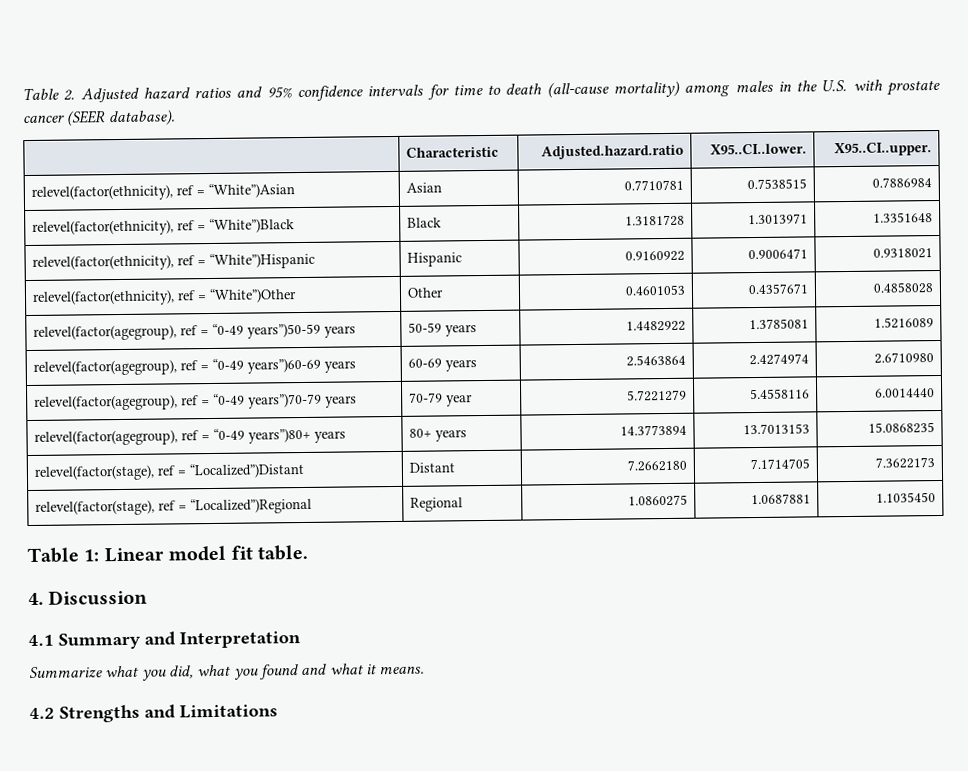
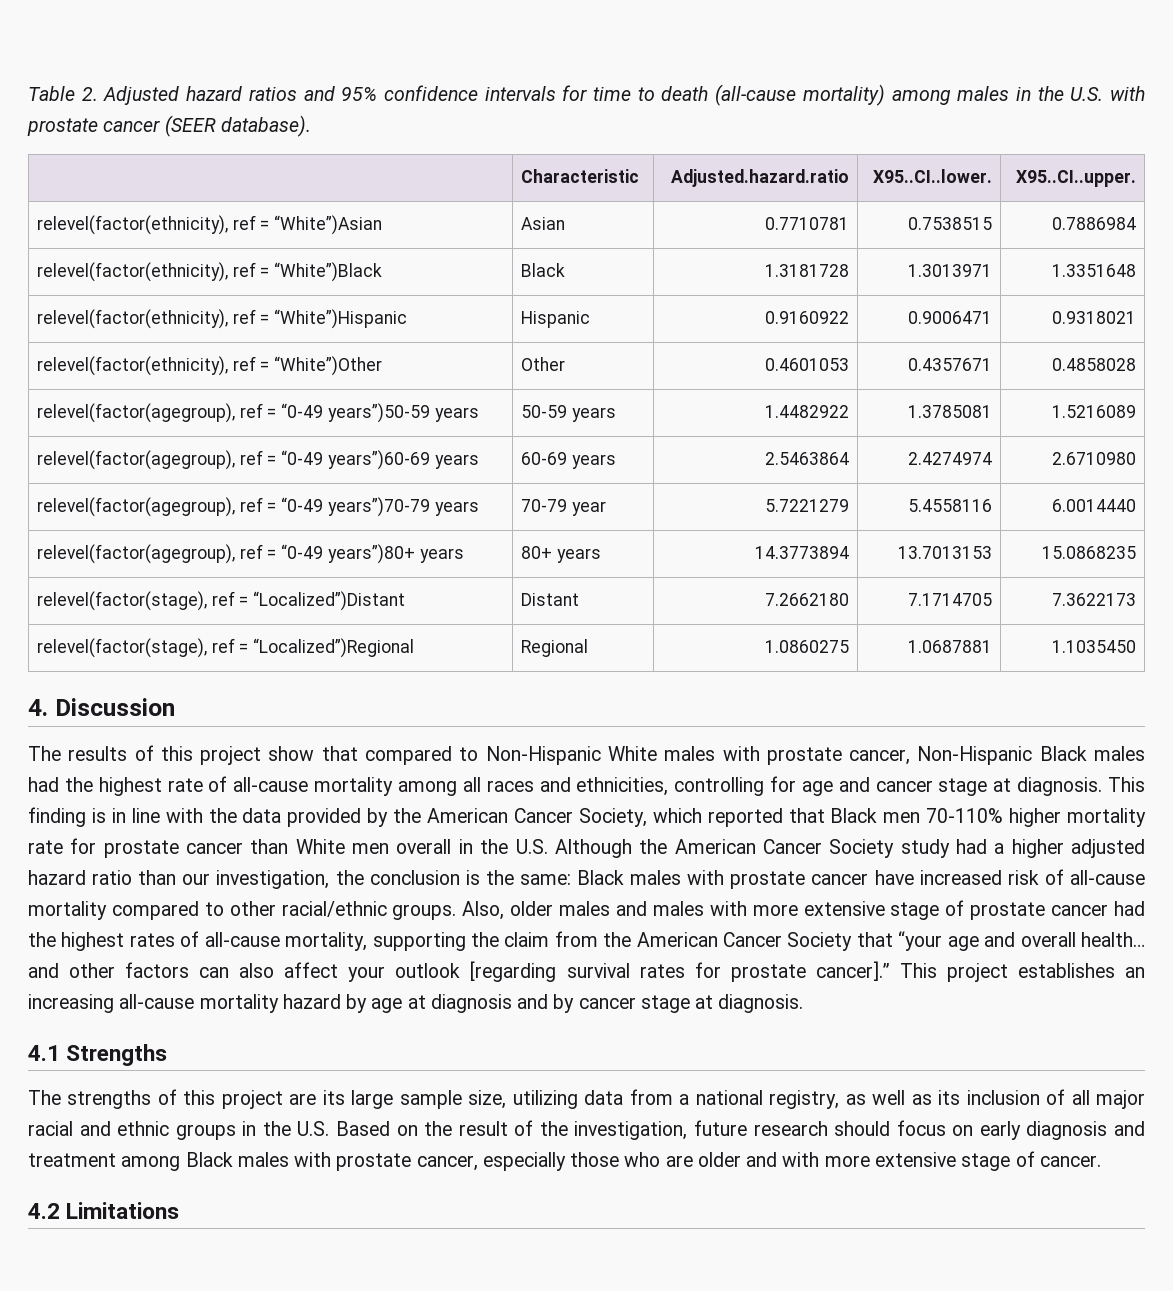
[27,544,308,564] [28,589,149,606] [28,631,301,650] [29,663,426,681] Table 1: Linear model fit table. // 4. Discussion // 4.1 Summary and Interpretation // Summarize what you did, what you found and what it means. -> [28,698,175,716] [28,745,1145,765] [28,776,1146,796] [28,807,1146,827] [28,838,1146,858] [28,869,1145,889] [28,900,1146,920] [28,931,1146,951] [28,961,1145,982] [28,994,804,1013] [28,1044,168,1066] [28,1089,1146,1109] [28,1120,1145,1140] [28,1151,1101,1171] 4. Discussion // The results of this project show that compared to Non-Hispanic White males with prostate cancer, Non-Hispanic Black males had the highest rate of all-cause mortality among all races and ethnicities, controlling for age and cancer stage at diagnosis. This finding is in line with the data provided by the American Cancer Society, which reported that Black men 70-110% higher mortality rate for prostate cancer than White men overall in the U.S. Although the American Cancer Society study had a higher adjusted hazard ratio than our investigation, the conclusion is the same: Black males with prostate cancer have increased risk of all-cause mortality compared to other racial/ethnic groups. Also, older males and males with more extensive stage of prostate cancer had the highest rates of all-cause mortality, supporting the claim from the American Cancer Society that “your age and overall health… and other factors can also affect your outlook [regarding survival rates for prostate cancer].” This project establishes an increasing all-cause mortality hazard by age at diagnosis and by cancer stage at diagnosis. // 4.1 Strengths // The strengths of this project are its large sample size, utilizing data from a national registry, as well as its inclusion of all major racial and ethnic groups in the U.S. Based on the result of the investigation, future research should focus on early diagnosis and treatment among Black males with prostate cancer, especially those who are older and with more extensive stage of cancer.
[59,704,176,723] Strengths and -> (60, 1211) none

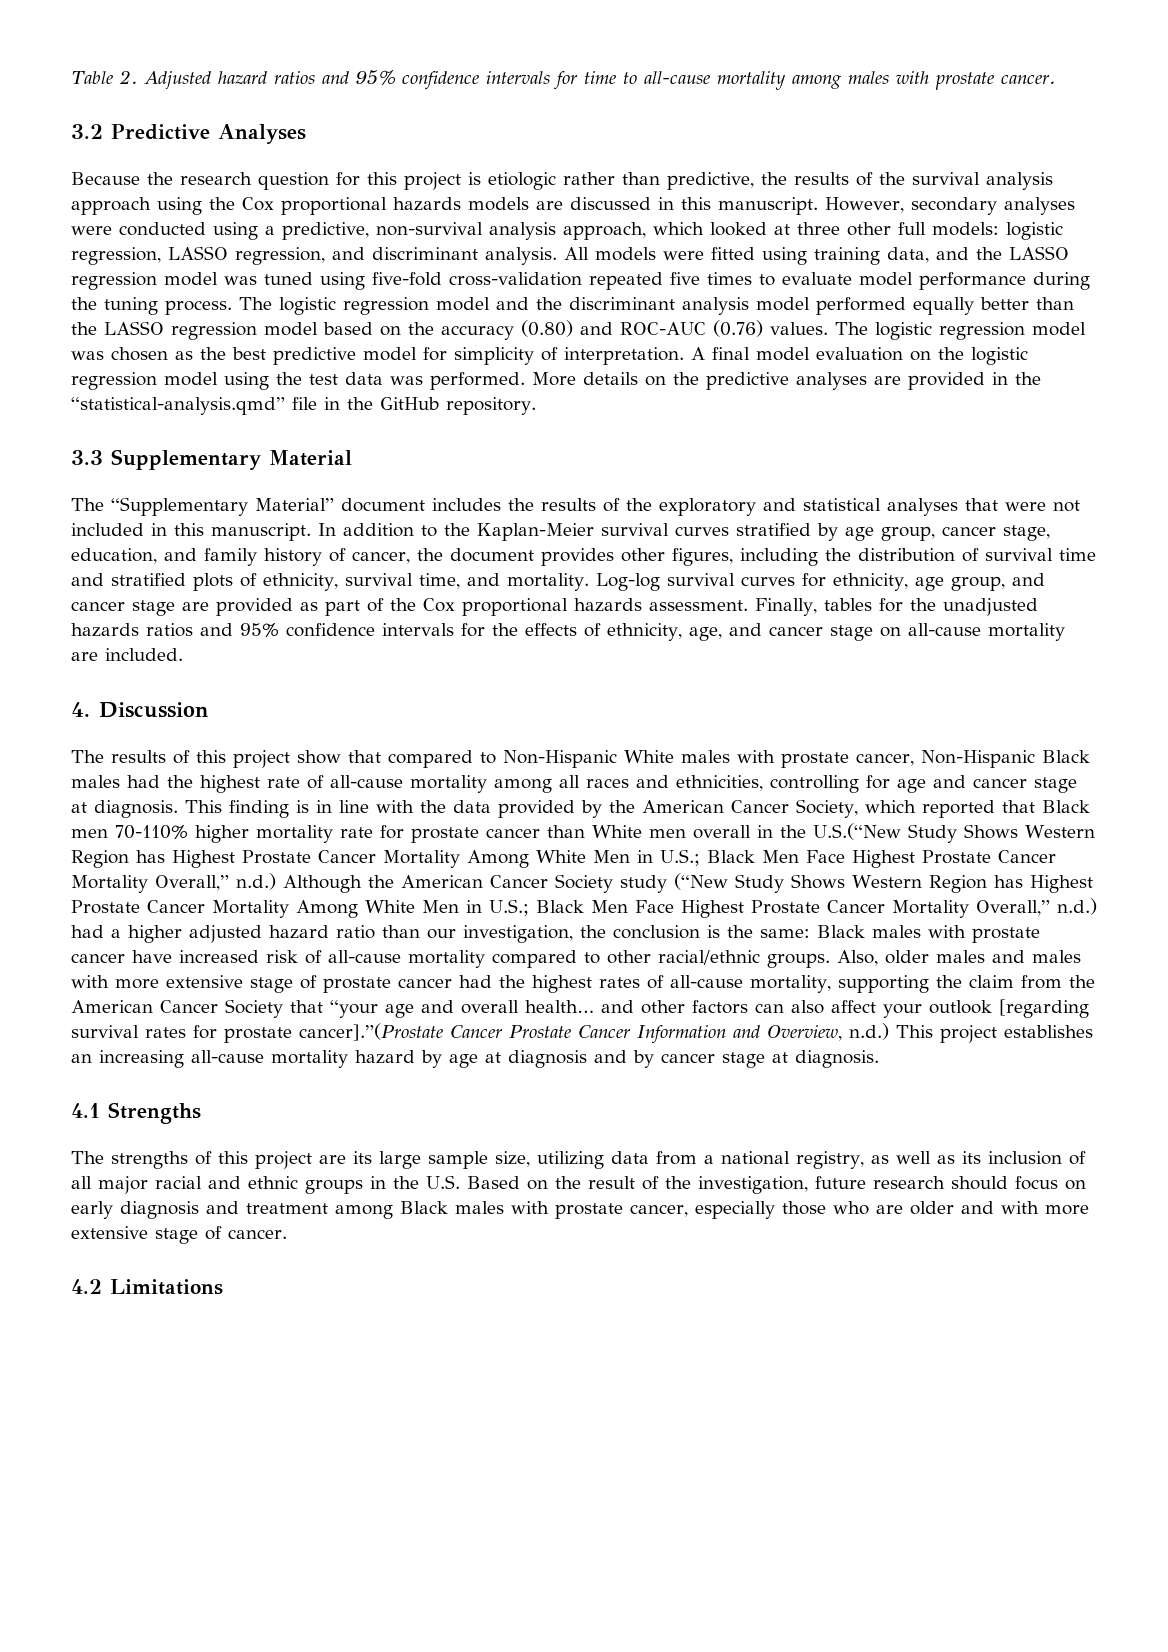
[661,84,1146,106] [27,115,311,137] [520,169,639,183] [671,169,850,187] [873,169,993,183] [1016,170,1137,187] [36,215,383,235] [520,217,565,230] [765,217,850,230] [908,217,993,230] [1052,217,1137,230] [36,262,383,282] [520,263,565,277] [765,264,850,277] [908,264,993,277] [1052,264,1137,277] [36,309,408,329] [520,311,590,328] [765,311,850,324] [908,311,993,324] [1052,311,1137,324] [36,356,383,376] [520,357,565,371] [765,358,850,371] [908,358,993,371] [1052,358,1137,371] [36,403,479,423] [520,405,616,422] [765,405,850,418] [908,405,993,418] [1052,405,1137,418] [36,450,479,470] [520,452,616,469] [765,452,850,465] [908,452,993,465] [1052,452,1137,465] [36,497,479,517] [520,499,606,516] [765,499,850,512] [908,499,993,512] [1052,499,1137,512] [36,544,464,564] [520,546,601,563] [755,546,850,559] [898,546,993,559] [1042,546,1137,559] [36,591,406,611] [520,593,579,606] [765,593,850,606] [908,593,993,606] [1052,593,1137,606] [36,638,415,658] [520,639,588,657] [765,640,850,653] [908,640,993,653] [1052,640,1137,653] death (all-cause mortality) among males in the U.S. with prostate cancer (SEER database). // | Characteristic | Adjusted.hazard.ratio | X95..CI..lower. | X95..CI..upper. // relevel(factor(ethnicity), ref = “White”)Asian | Asian | 0.7710781 | 0.7538515 | 0.7886984 // relevel(factor(ethnicity), ref = “White”)Black | Black | 1.3181728 | 1.3013971 | 1.3351648 // relevel(factor(ethnicity), ref = “White”)Hispanic | Hispanic | 0.9160922 | 0.9006471 | 0.9318021 // relevel(factor(ethnicity), ref = “White”)Other | Other | 0.4601053 | 0.4357671 | 0.4858028 // relevel(factor(agegroup), ref = “0-49 years”)50-59 years | 50-59 years | 1.4482922 | 1.3785081 | 1.5216089 // relevel(factor(agegroup), ref = “0-49 years”)60-69 years | 60-69 years | 2.5463864 | 2.4274974 | 2.6710980 // relevel(factor(agegroup), ref = “0-49 years”)70-79 years | 70-79 year | 5.7221279 | 5.4558116 | 6.0014440 // relevel(factor(agegroup), ref = “0-49 years”)80+ years | 80+ years | 14.3773894 | 13.7013153 | 15.0868235 // relevel(factor(stage), ref = “Localized”)Distant | Distant | 7.2662180 | 7.1714705 | 7.3622173 // relevel(factor(stage), ref = “Localized”)Regional | Regional | 1.0860275 | 1.0687881 | 1.1035450 -> [643,71,1056,90] [71,124,306,144] [71,172,1053,190] [71,197,1075,215] [71,222,1063,240] [71,246,1069,265] [71,272,1090,290] [71,297,1074,315] [71,320,1086,340] [71,347,1028,365] [71,372,1041,390] [71,397,536,415] [71,449,352,470] [71,497,1080,516] [71,523,1050,541] [71,548,1096,566] [71,573,1045,591] [71,598,1038,616] [71,623,1065,641] [71,648,183,661] all-cause mortality among males with prostate cancer. // 3.2 Predictive Analyses // Because the research question for this project is etiologic rather than predictive, the results of the survival analysis approach using the Cox proportional hazards models are discussed in this manuscript. However, secondary analyses were conducted using a predictive, non-survival analysis approach, which looked at three other full models: logistic regression, LASSO regression, and discriminant analysis. All models were fitted using training data, and the LASSO regression model was tuned using five-fold cross-validation repeated five times to evaluate model performance during the tuning process. The logistic regression model and the discriminant analysis model performed equally better than the LASSO regression model based on the accuracy (0.80) and ROC-AUC (0.76) values. The logistic regression model was chosen as the best predictive model for simplicity of interpretation. A final model evaluation on the logistic regression model using the test data was performed. More details on the predictive analyses are provided in the “statistical-analysis.qmd” file in the GitHub repository. // 3.3 Supplementary Material // The “Supplementary Material” document includes the results of the exploratory and statistical analyses that were not included in this manuscript. In addition to the Kaplan-Meier survival curves stratified by age group, cancer stage, education, and family history of cancer, the document provides other figures, including the distribution of survival time and stratified plots of ethnicity, survival time, and mortality. Log-log survival curves for ethnicity, age group, and cancer stage are provided as part of the Cox proportional hazards assessment. Finally, tables for the unadjusted hazards ratios and 95% confidence intervals for the effects of ethnicity, age, and cancer stage on all-cause mortality are included.
[515,839,548,854] U.S. -> [813,823,1095,843] [71,849,1056,868] [71,873,276,893] U.S.(“New Study Shows Western Region has Highest Prostate Cancer Mortality Among White Men in U.S.; Black Men Face Highest Prostate Cancer Mortality Overall,” n.d.)
(950, 848) none -> [674,873,1093,893] [71,898,1097,918] (“New Study Shows Western Region has Highest Prostate Cancer Mortality Among White Men in U.S.; Black Men Face Highest Prostate Cancer Mortality Overall,” n.d.)
[815,961,890,981] cancer].” -> [299,1023,889,1044] cancer].”(Prostate Cancer Prostate Cancer Information and Overview, n.d.)

